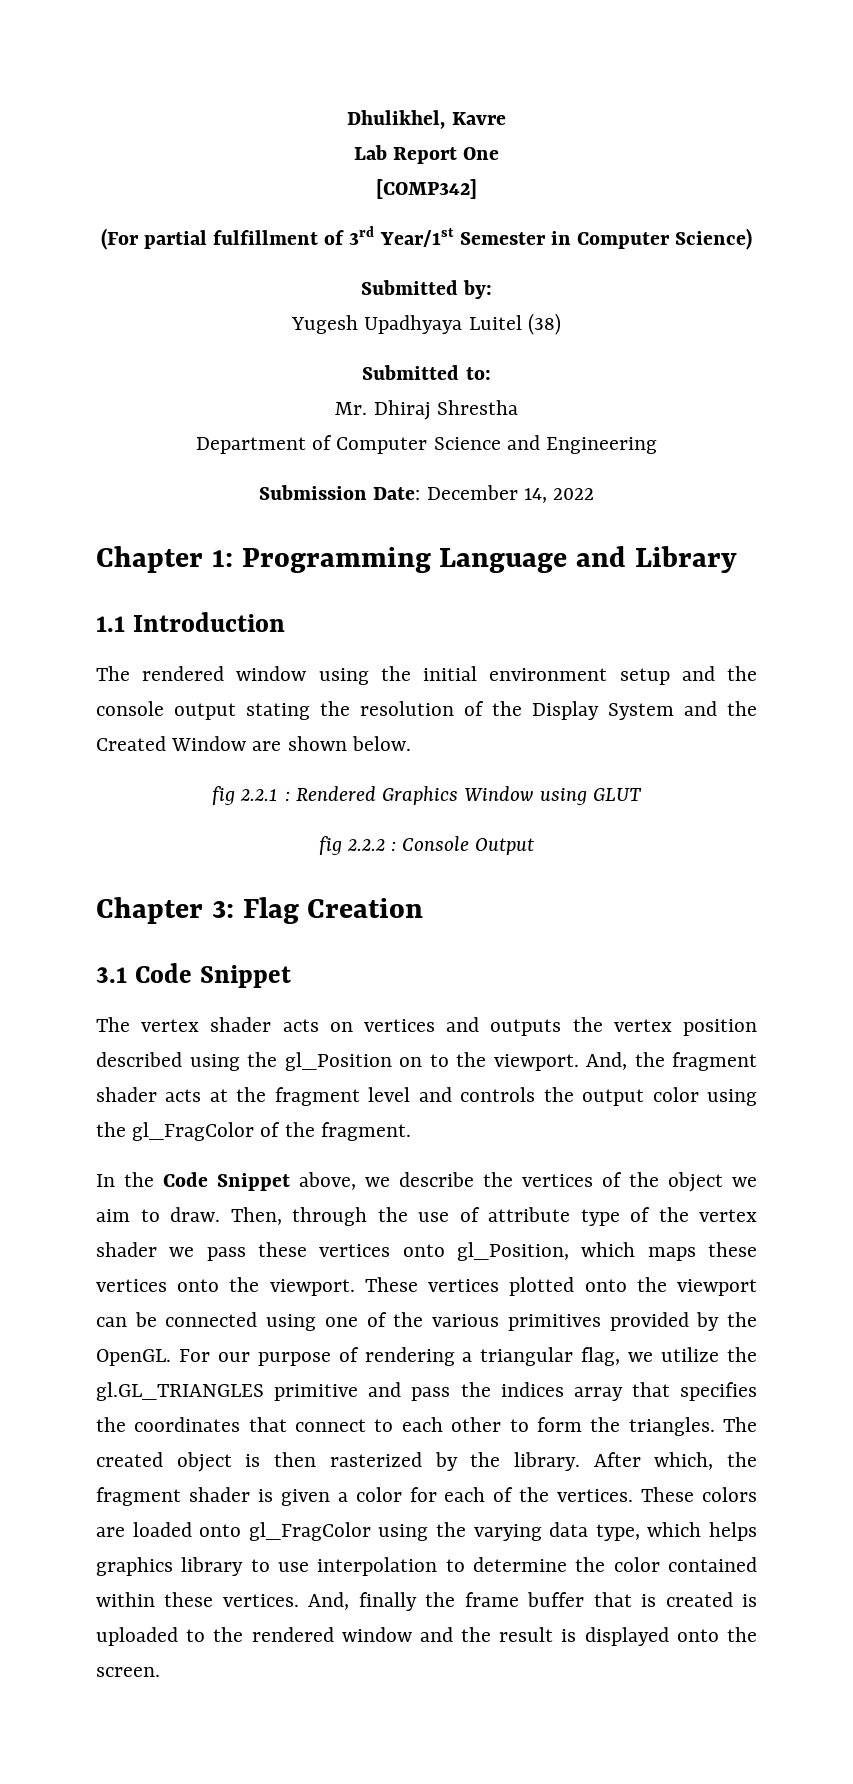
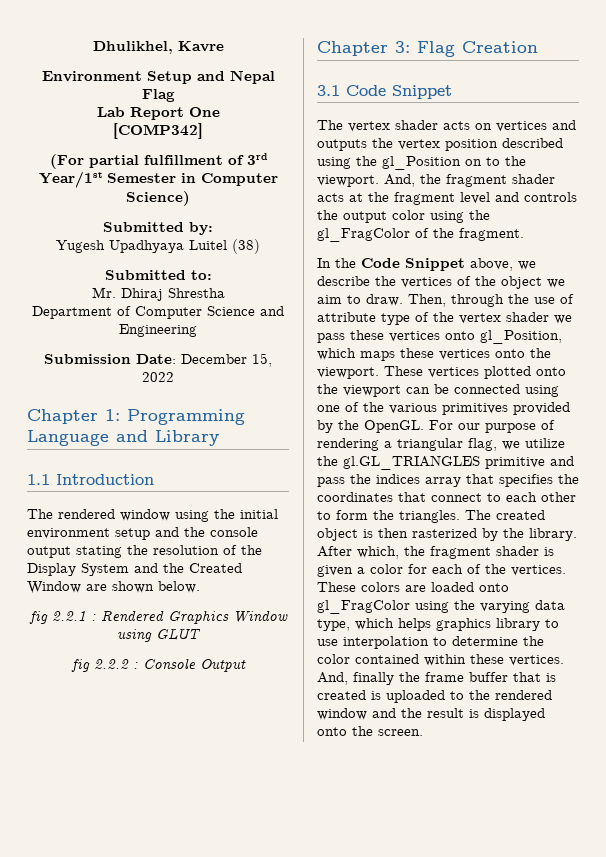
(506, 118) none -> [41,70,275,84] [141,89,175,102] // Environment Setup and Nepal Flag
[523,488,547,503] 14, -> [252,353,272,367] 15,

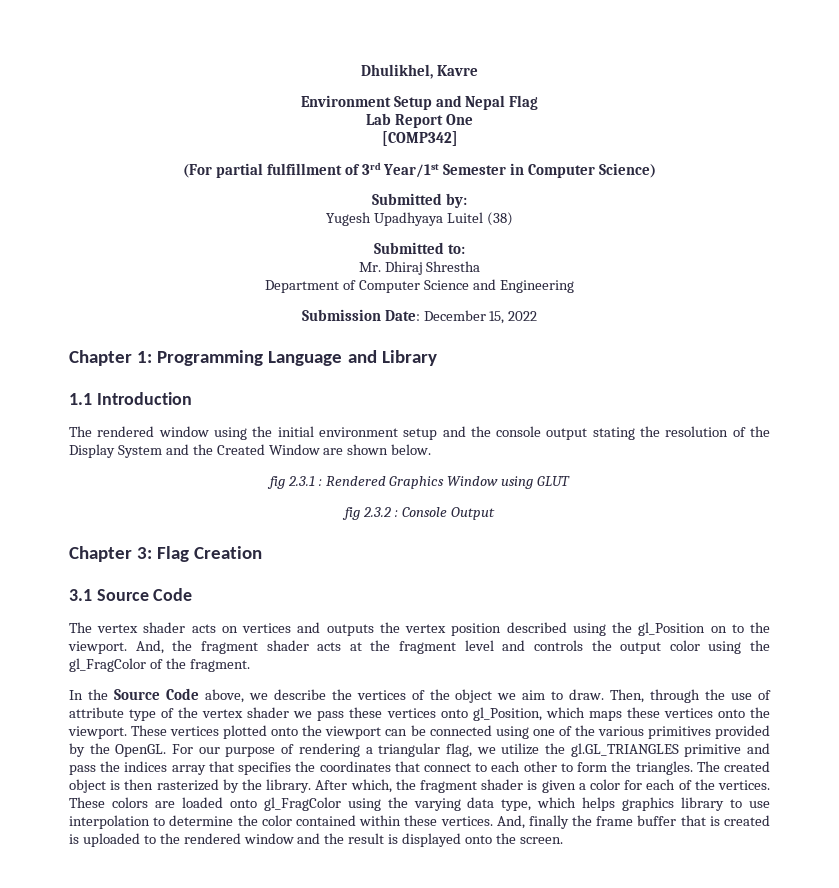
[51,611,86,621] 2.2.1 -> [287,476,315,486] 2.3.1
[93,659,129,669] 2.2.2 -> [363,507,392,517] 2.3.2
[346,85,452,99] Code Snippet -> [96,588,193,601] Source Code
[361,258,465,271] Code Snippet -> [113,688,199,700] Source Code

